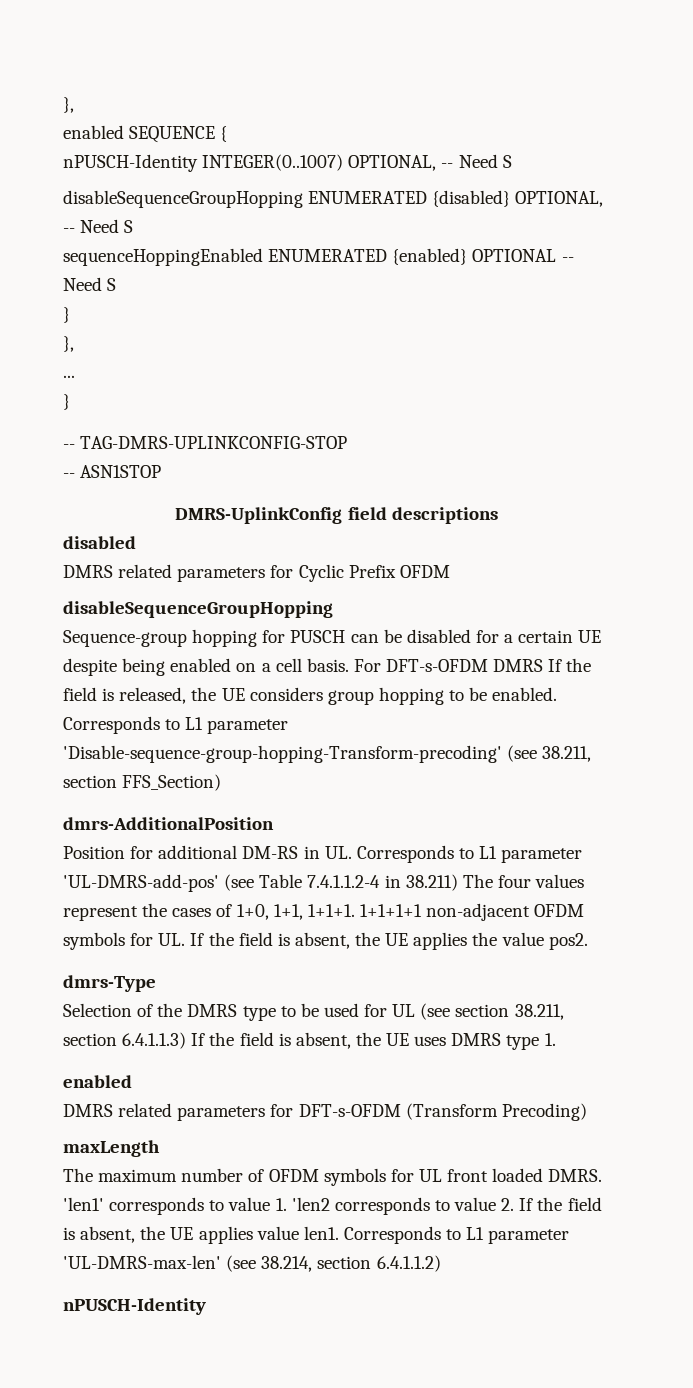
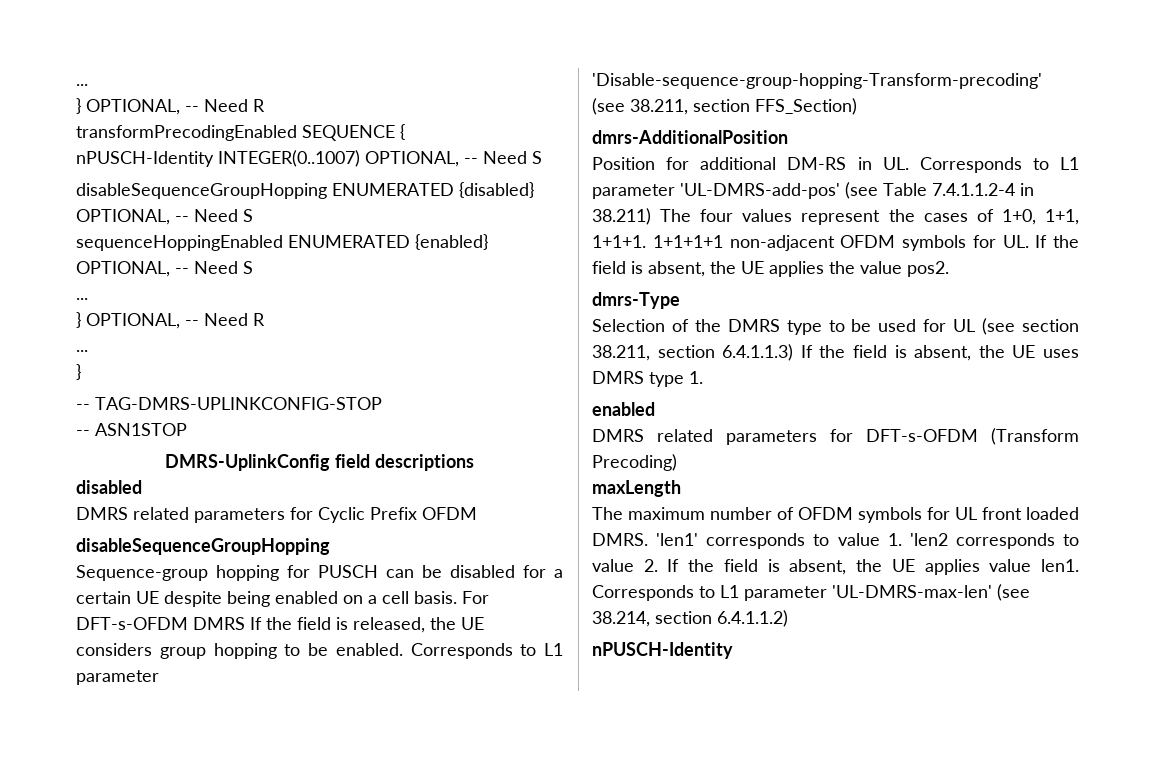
[63,97,74,113] [63,125,124,139] }, // enabled -> [76,84,88,86] [76,98,265,115] [76,125,297,141] ... // } OPTIONAL, -- Need R // transformPrecodingEnabled
[472,249,574,262] [63,277,117,291] [63,307,70,323] [63,336,74,352] OPTIONAL -- Need S // } // }, -> [76,261,253,277] [76,298,88,300] [76,312,265,329] OPTIONAL, -- Need S // ... // } OPTIONAL, -- Need R

